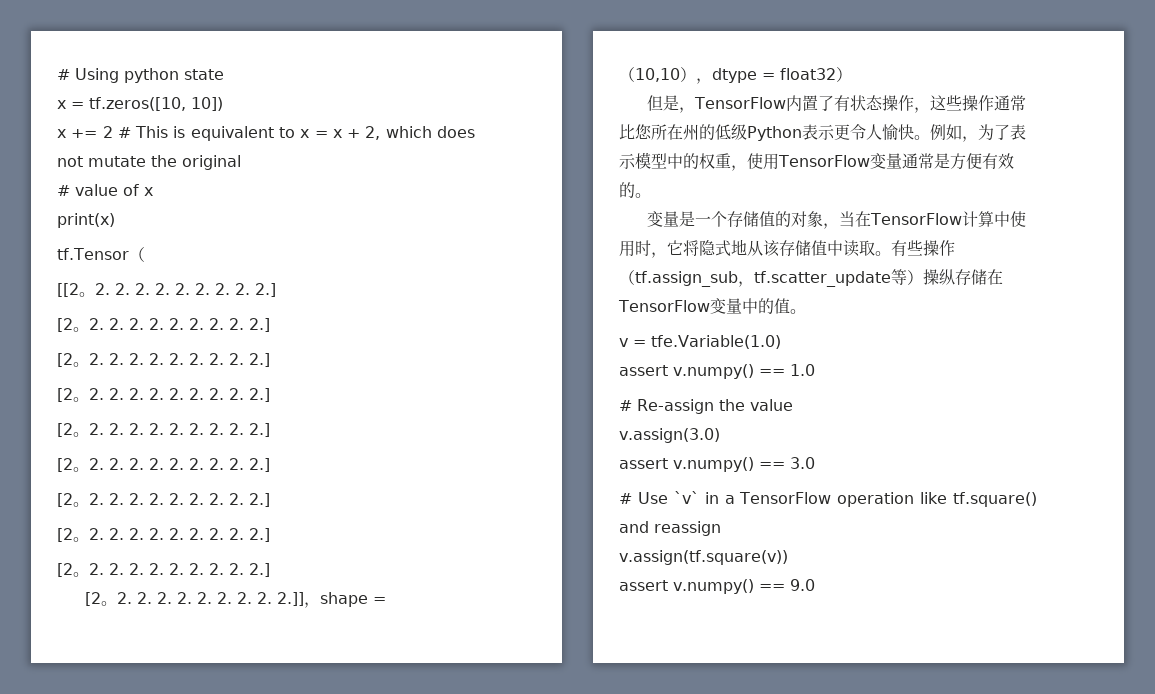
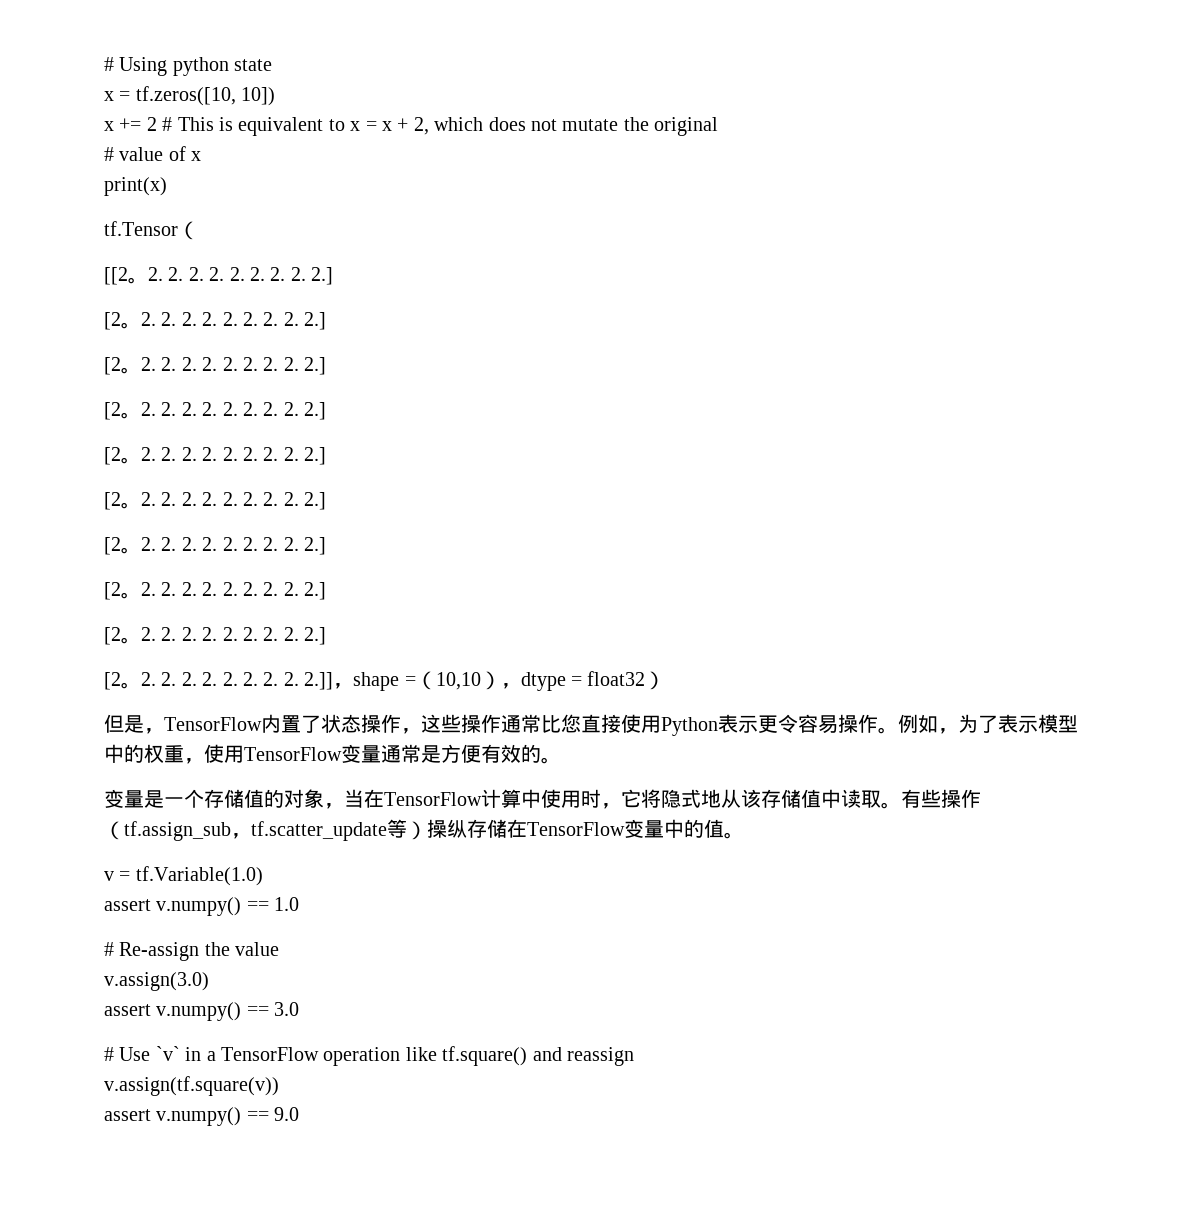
[834,95,851,111] 有 -> (321, 724) none
[651,124,747,140] 所在州的低级 -> [581,714,661,733] 直接使用
[866,124,914,141] 人愉快 -> [798,714,878,734] 容易操作
[651,335,781,349] tfe.Variable(1.0) -> [135,866,263,886] tf.Variable(1.0)

